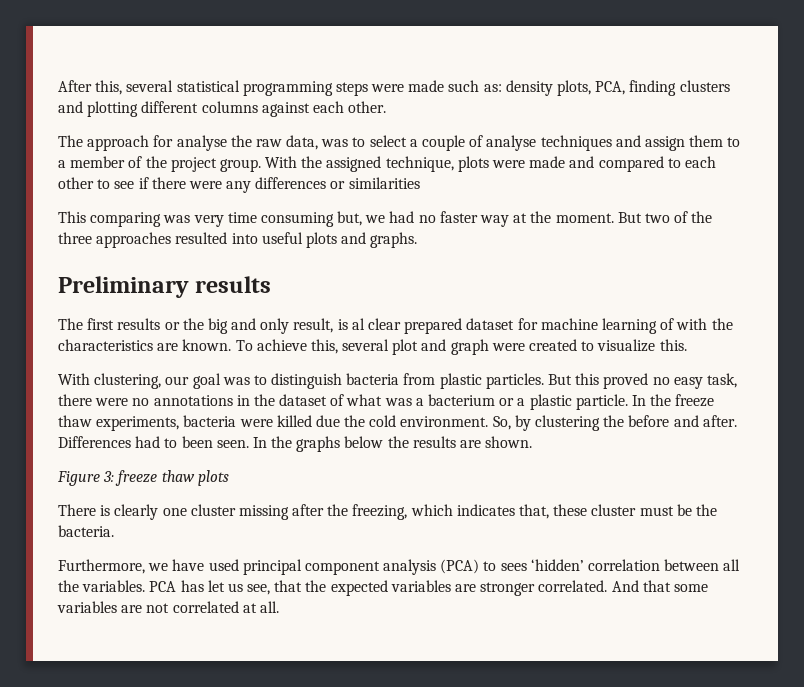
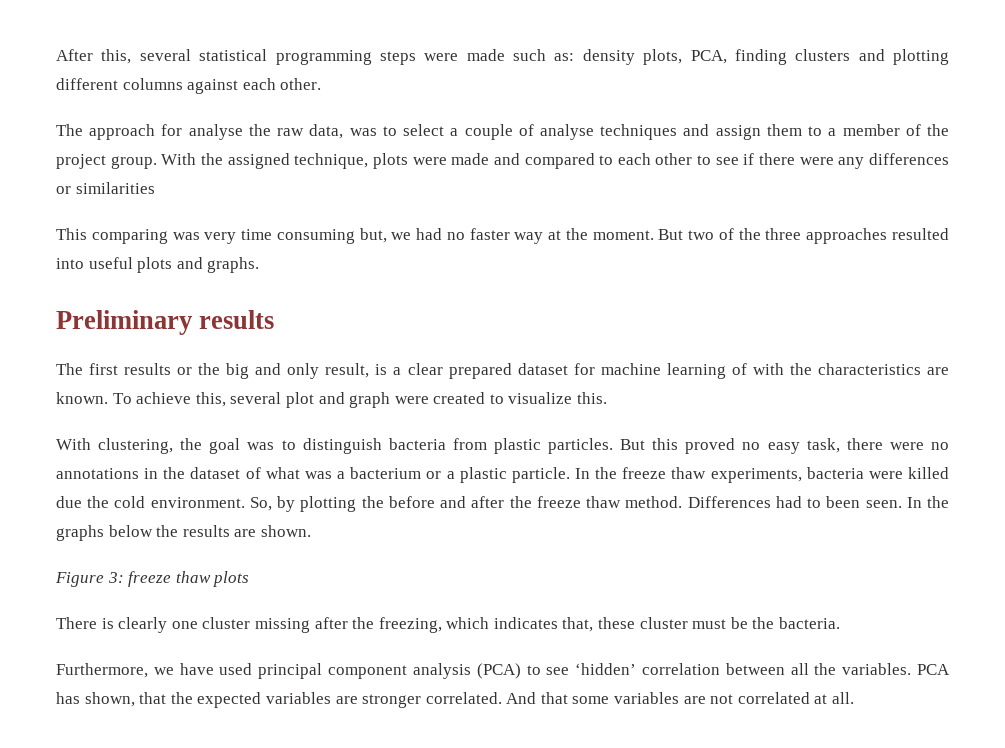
[351,318,365,330] al -> [393,367,402,375] a
[165,376,190,385] our -> [180,438,203,450] the
[535,415,601,431] clustering -> [300,496,357,512] plotting
[702,415,737,427] after. -> [471,496,683,508] after the freeze thaw method.
[500,563,527,571] sees -> [546,667,570,675] see
[207,580,271,595] let us see, -> [84,692,135,707] shown,

